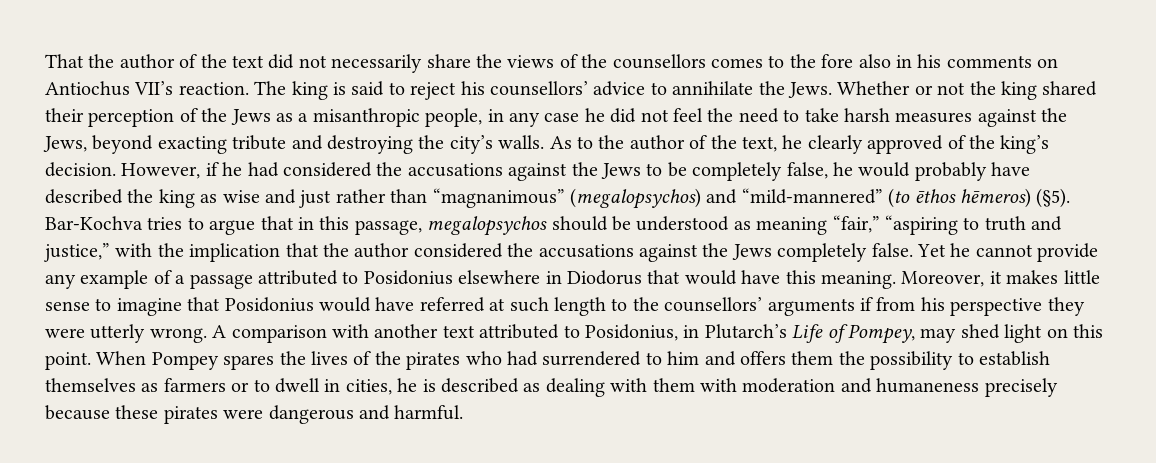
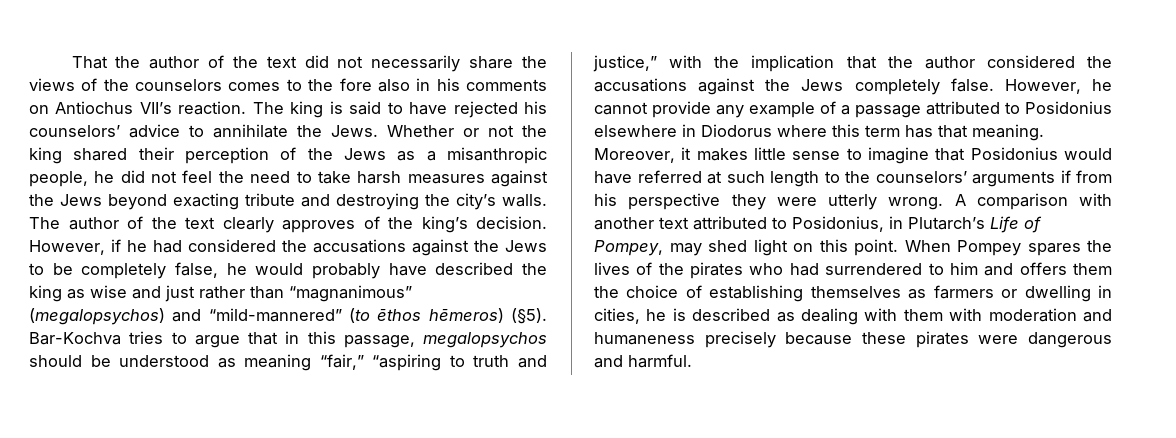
[612,54,706,69] counsellors -> [135,79,223,91] counselors
[410,81,588,100] reject his counsellors’ -> [409,101,547,118] [29,125,120,137] have rejected his counselors’
[487,109,580,127] in any case -> (88, 179) none
[43,136,87,152] Jews, -> [60,194,102,206] Jews
[549,135,944,154] As to the author of the text, he clearly approved -> [29,216,355,233] The author of the text clearly approves
[916,244,946,257] Yet -> [1004,79,1081,94] However,
[647,270,816,285] that would have this -> [777,124,968,138] where this term has that
[664,297,763,312] counsellors’ -> [875,171,967,183] counselors’
[870,351,1050,370] possibility to establish -> [626,285,804,302] choice of establishing
[253,378,320,393] to dwell -> [1024,285,1091,302] dwelling

